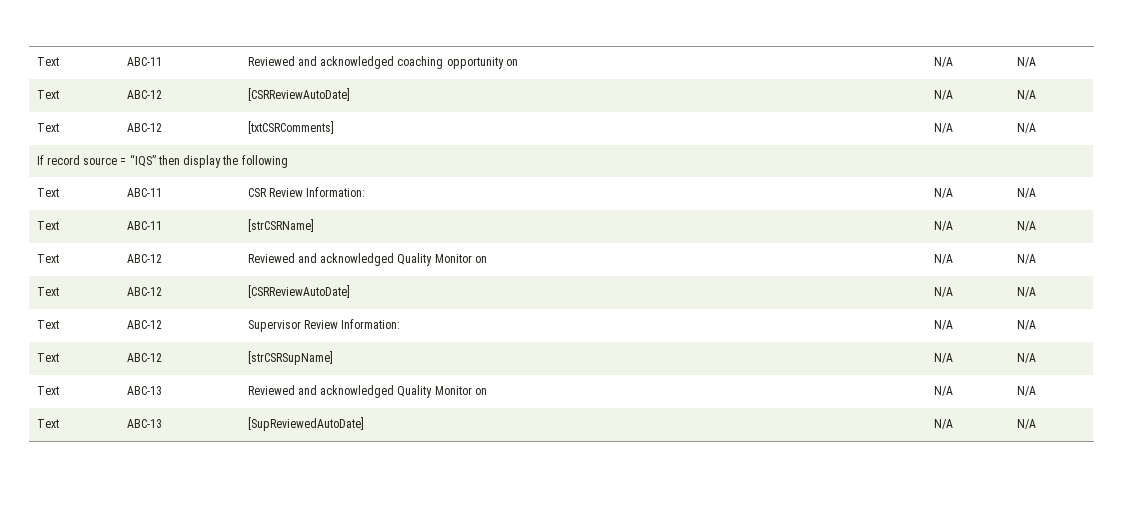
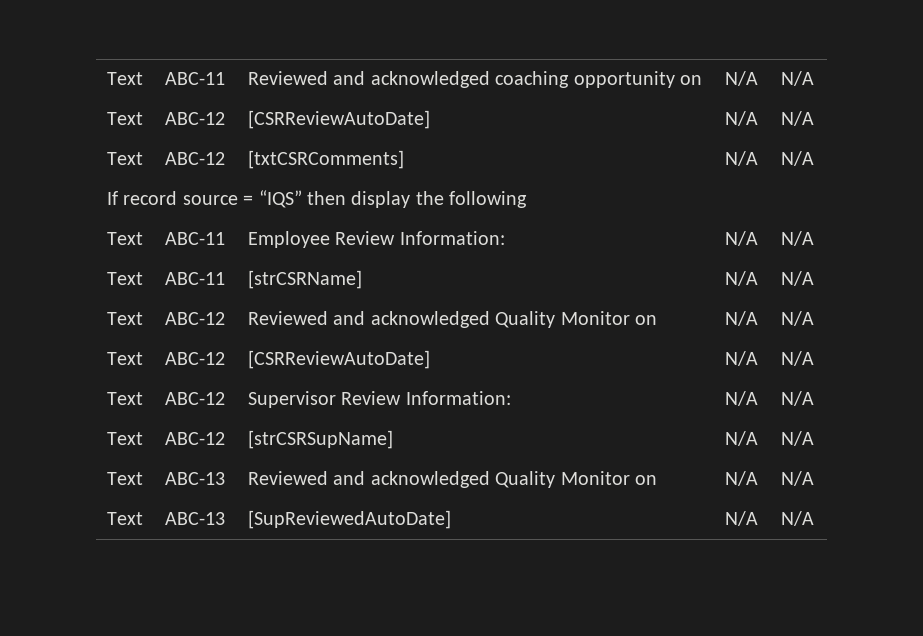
[247,188,267,197] CSR -> [247,231,330,248] Employee

